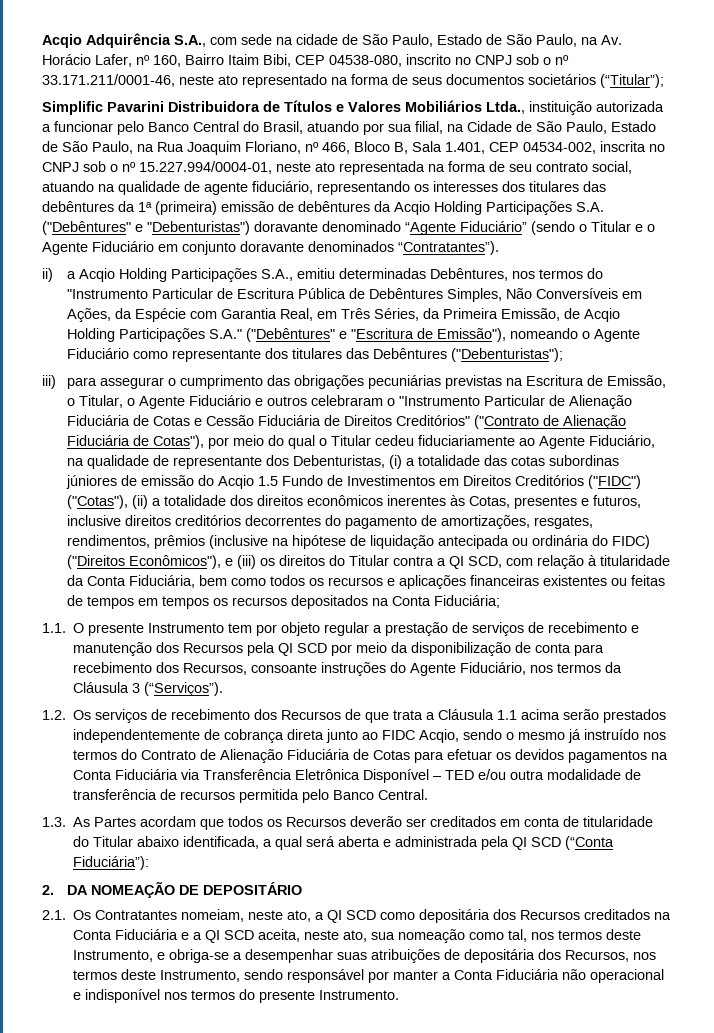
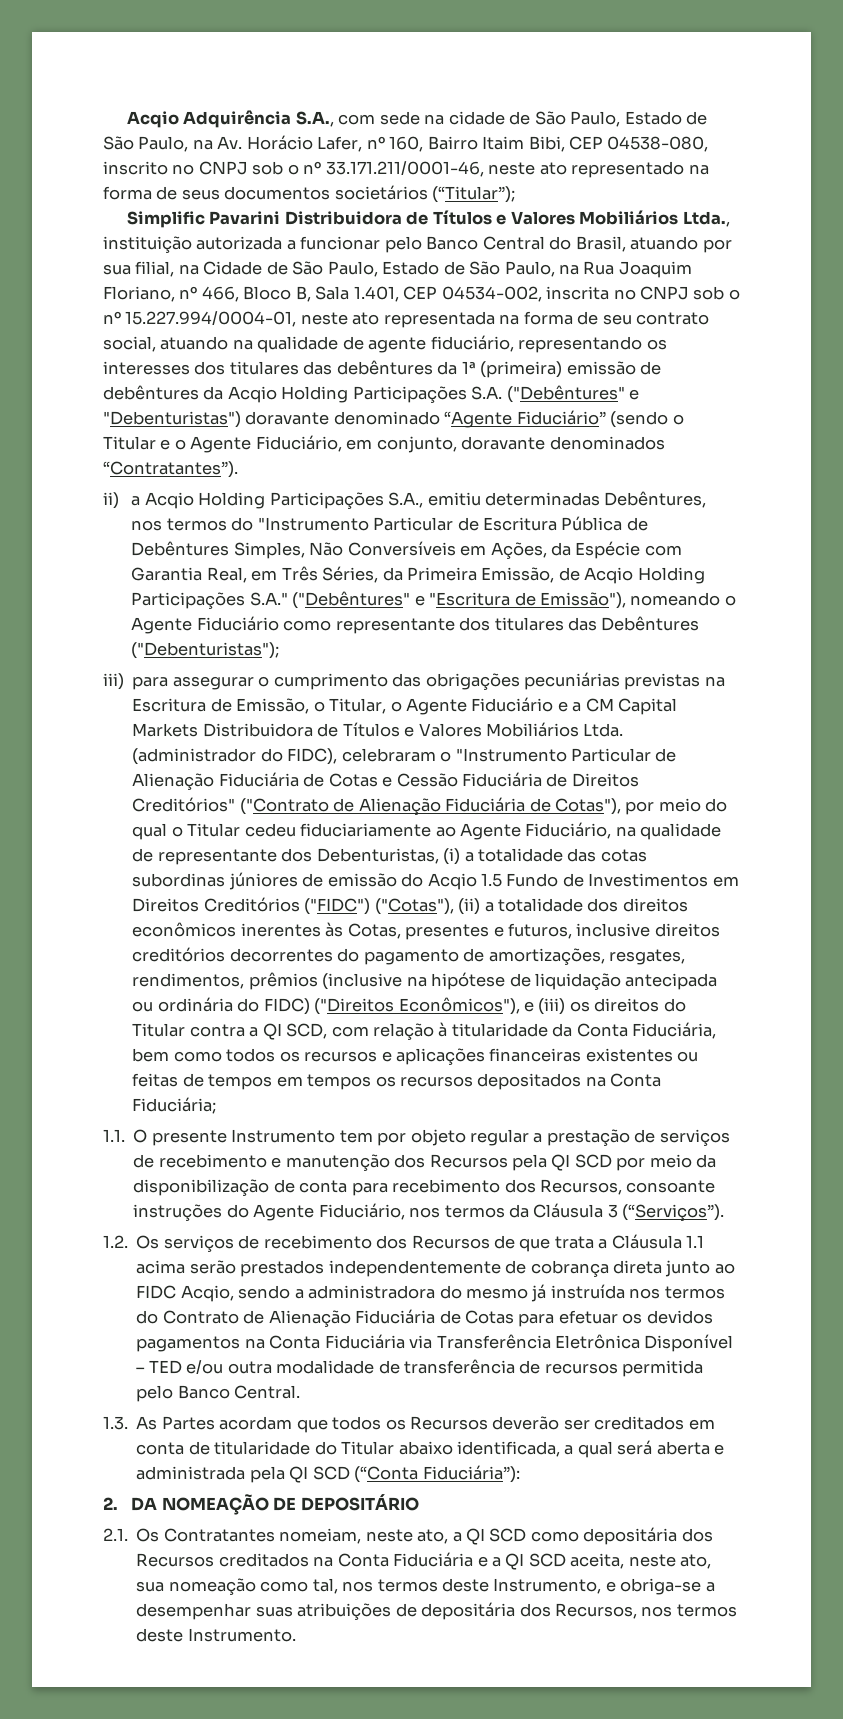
[92,241,236,255] Fiduciário em conjunto -> [255,435,457,453] Fiduciário, em conjunto,
[267,396,308,406] outros -> [572,698,678,715] [132,722,624,737] [132,748,338,765] a CM Capital Markets Distribuidora de Títulos e Valores Mobiliários Ltda. (administrador do FIDC),
[506,732,515,740] o -> [294,1285,462,1299] a administradora do
[584,729,640,740] instruído -> [550,1284,625,1299] instruída
[160,969,665,983] [73,989,316,1003] Instrumento, sendo responsável por manter a Conta Fiduciária não operacional e indisponível nos termos do presente -> (184, 1635) none

